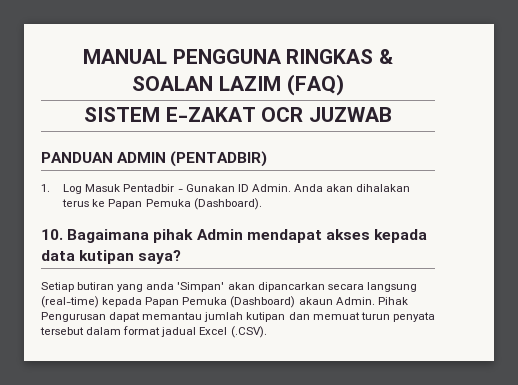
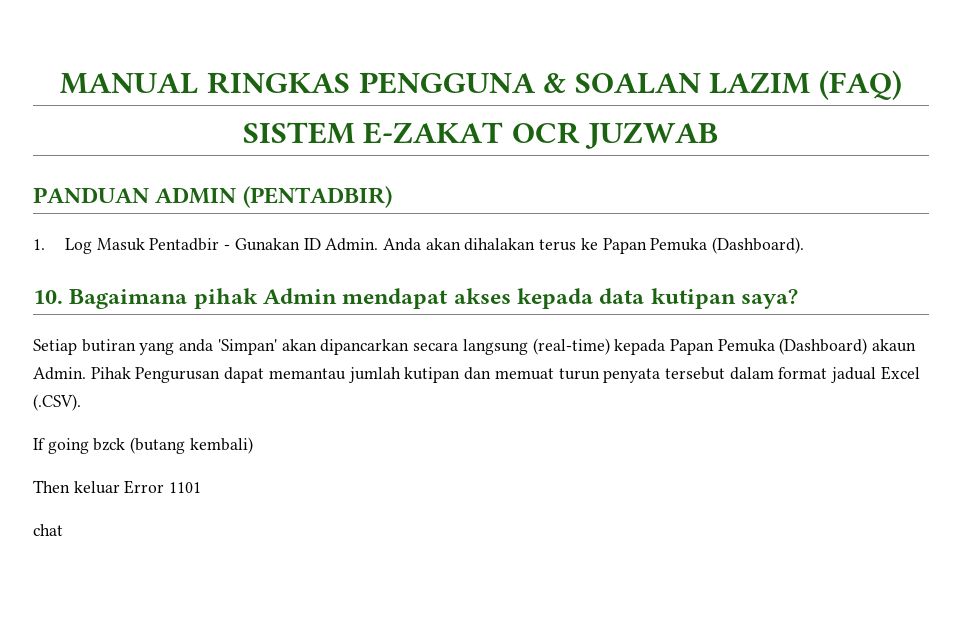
[172,49,374,64] PENGGUNA RINGKAS -> [206,72,536,94] RINGKAS PENGGUNA
(267, 332) none -> [33,437,253,454] [33,480,202,494] [33,524,63,536] // If going bzck (butang kembali) // Then keluar Error 1101 // chat

